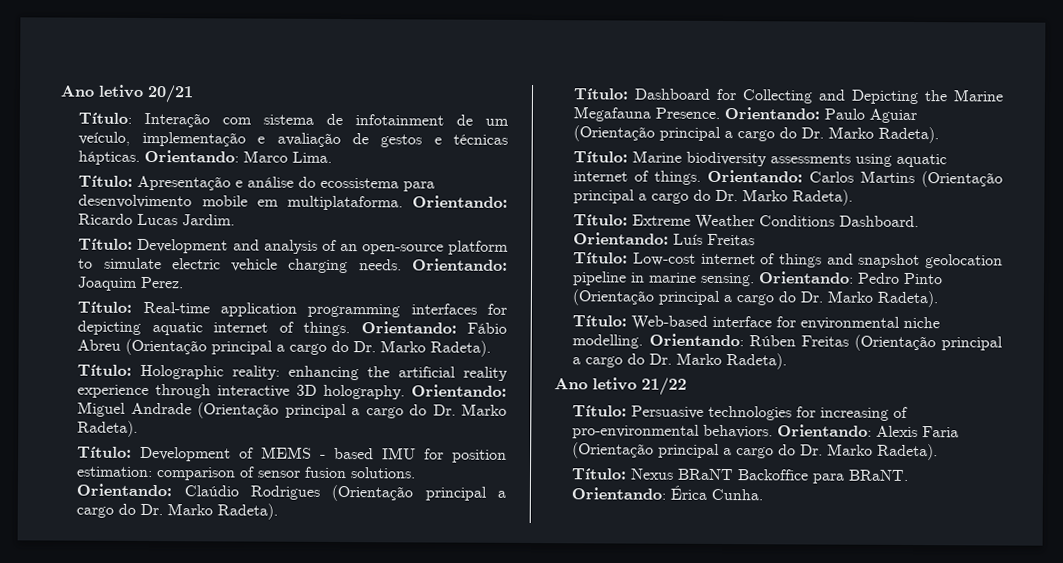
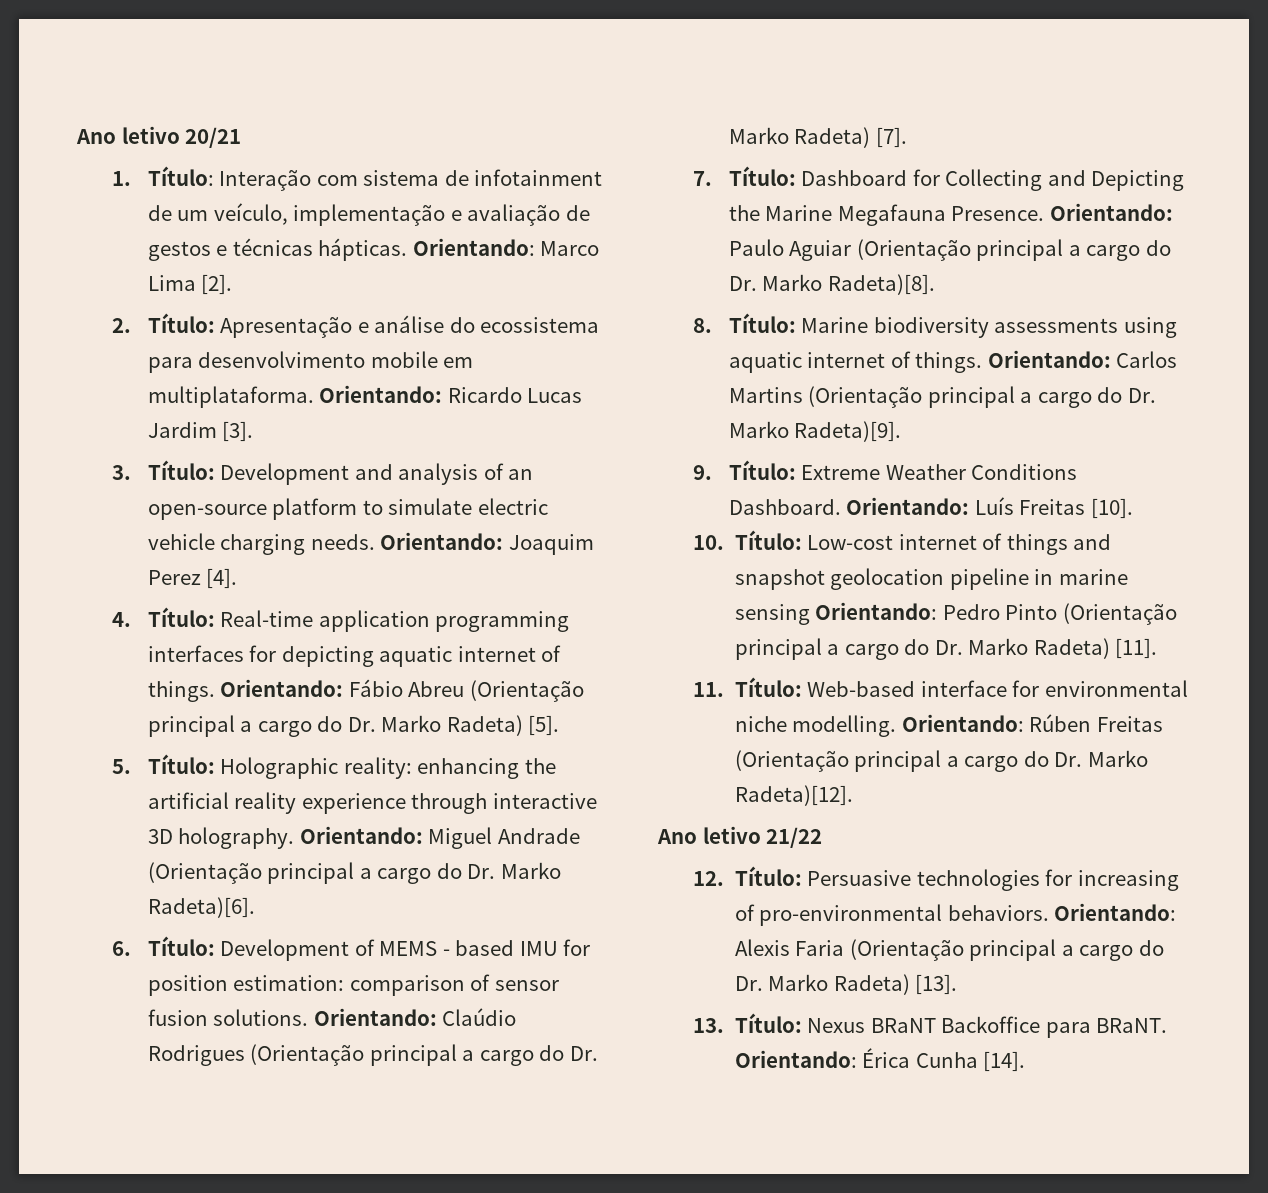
(194, 94) none -> [112,171,132,186] 1.
[292,151,333,163] Lima. // -> [147,274,233,295] [112,318,132,333] Lima [2]. // 2.
[182,214,236,226] Jardim. // -> [147,421,254,442] [112,465,132,480] Jardim [3]. // 3.
[140,276,185,289] Perez. // -> [147,568,238,589] [112,612,132,627] Perez [4]. // 4.
[430,340,492,357] Radeta). // -> [446,715,560,736] [112,759,132,774] Radeta) [5]. // 5.
[77,420,139,437] Radeta). // -> [147,897,255,918] [112,941,132,956] Radeta)[6]. // 6.
[217,503,279,520] Radeta). // -> [794,127,907,148] [693,171,713,186] Radeta) [7]. // 7.
[878,126,940,144] Radeta). // -> [827,274,935,295] [693,318,713,333] Radeta)[8]. // 8.
[792,189,854,206] Radeta). // -> [794,421,902,442] [693,465,713,480] Radeta)[9]. // 9.
(756, 239) // -> [1090,498,1133,519] [693,535,725,550] [10]. // 10.
[700,272,756,287] sensing. -> [734,604,810,625] sensing
[877,290,939,308] Radeta). // -> [1033,638,1158,659] [693,682,725,697] Radeta) [11]. // 11.
[726,353,788,370] Radeta). -> [734,785,853,806] Radeta)[12].
(687, 386) none -> [693,871,725,886] 12.
[877,443,939,461] Radeta). // -> [833,974,958,995] [693,1018,725,1033] Radeta) [13]. // 13.
[711,488,764,501] Cunha. -> [915,1051,1026,1072] Cunha [14].

